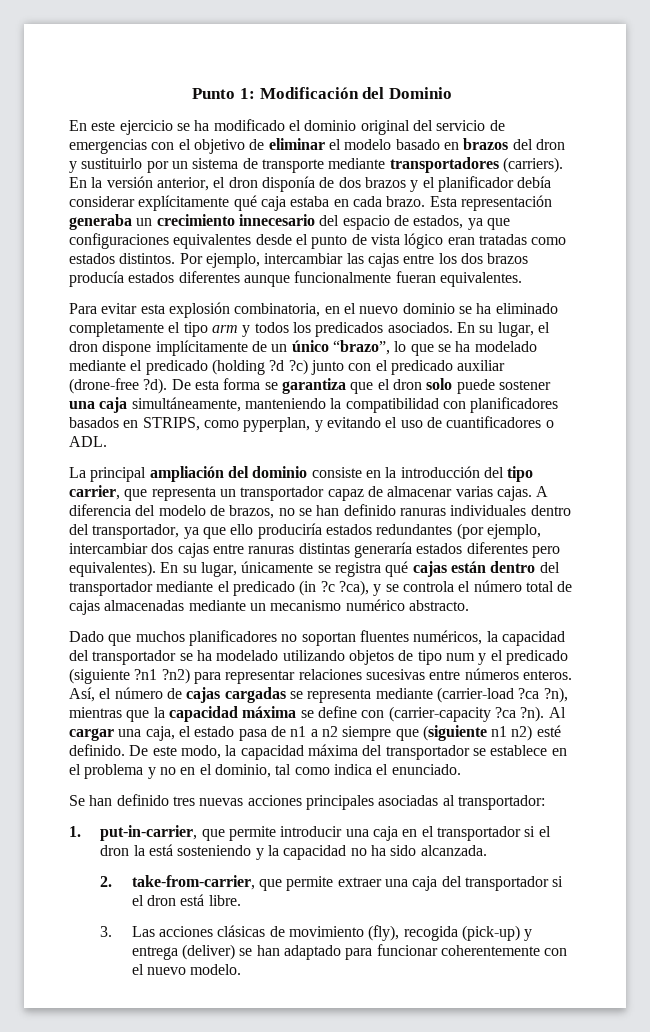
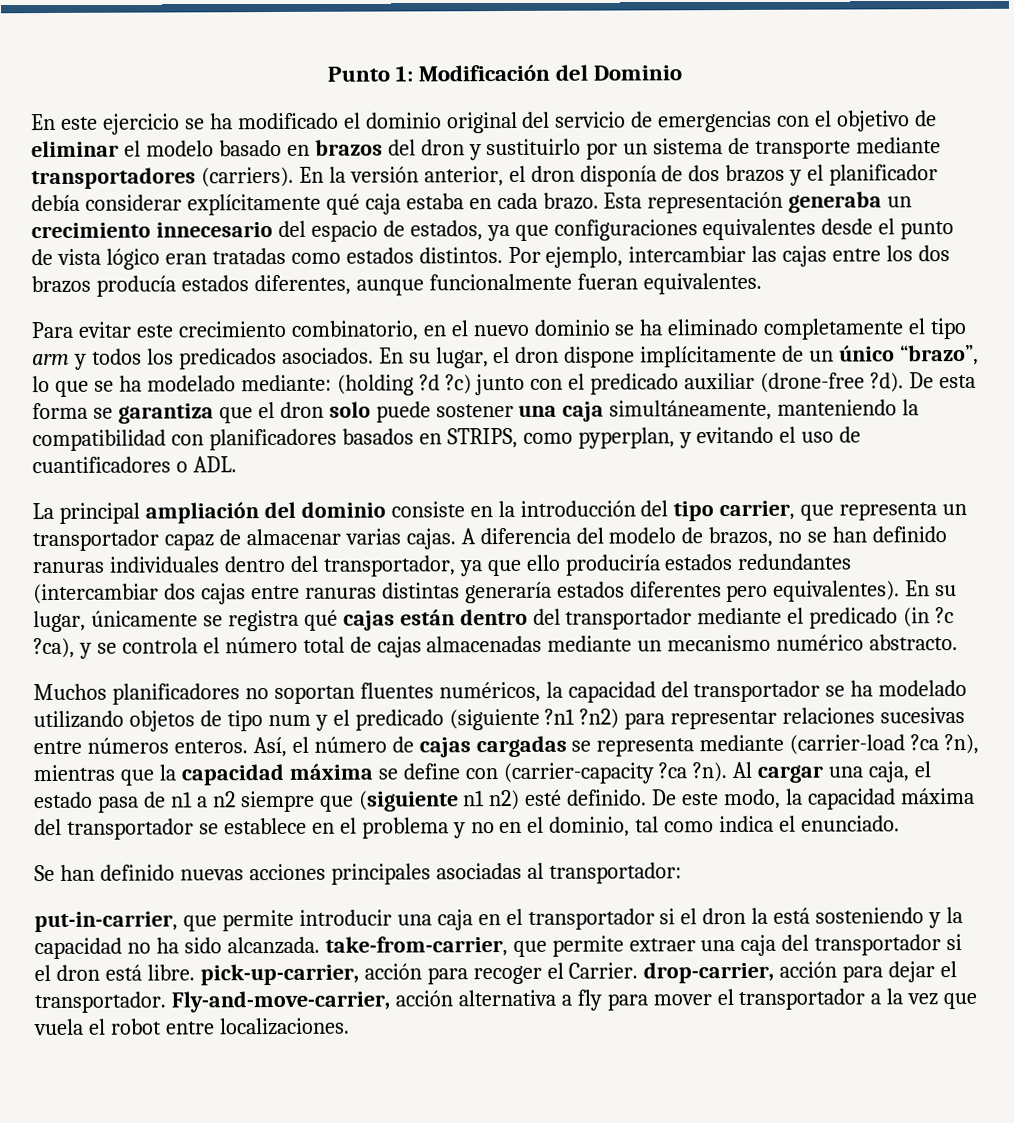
[178,271,240,283] diferentes -> [253,274,351,296] diferentes,
[140,302,321,318] esta explosión combinatoria, -> [135,320,419,341] este crecimiento combinatorio,
[69,360,208,375] mediante el predicado -> [240,374,332,392] mediante:
[456,523,541,539] [69,543,148,554] (por ejemplo, intercambiar -> [33,583,159,605] (intercambiar
[69,631,185,646] Dado que muchos -> [33,683,107,701] Muchos
[172,796,195,806] tres -> (175, 872) none
[69,826,81,837] 1. -> (682, 873) none
[100,876,113,887] // 2. -> (320, 945) none
[100,925,533,941] [131,944,568,960] [131,964,242,975] // 3. Las acciones clásicas de movimiento (fly), recogida (pick-up) y entrega (deliver) se han adaptado para funcionar coherentemente con el nuevo modelo. -> [199,961,958,986] [34,988,978,1014] [33,1017,350,1036] pick-up-carrier, acción para recoger el Carrier. drop-carrier, acción para dejar el transportador. Fly-and-move-carrier, acción alternativa a fly para mover el transportador a la vez que vuela el robot entre localizaciones.

